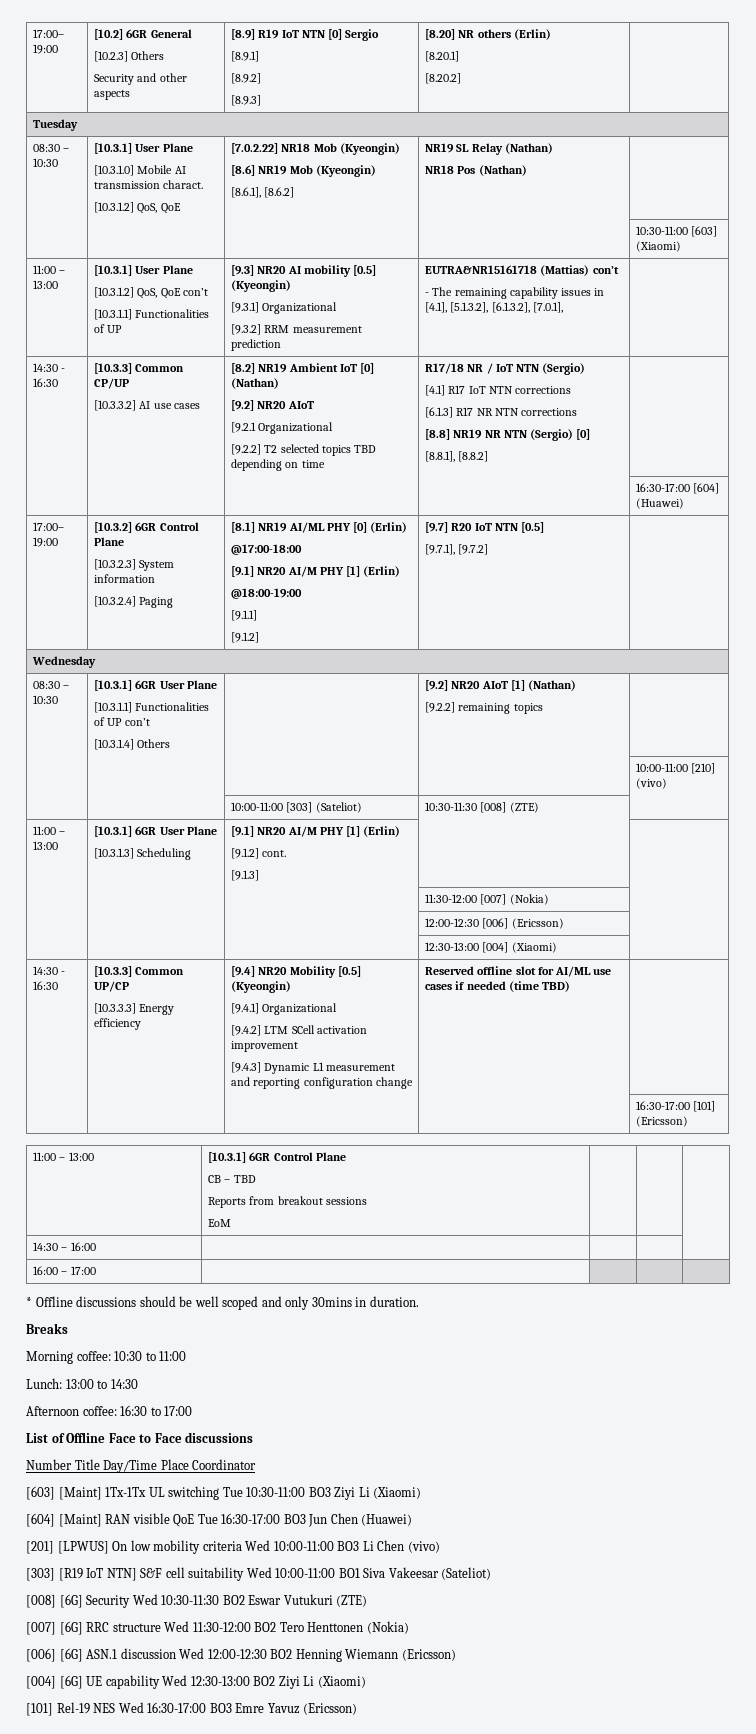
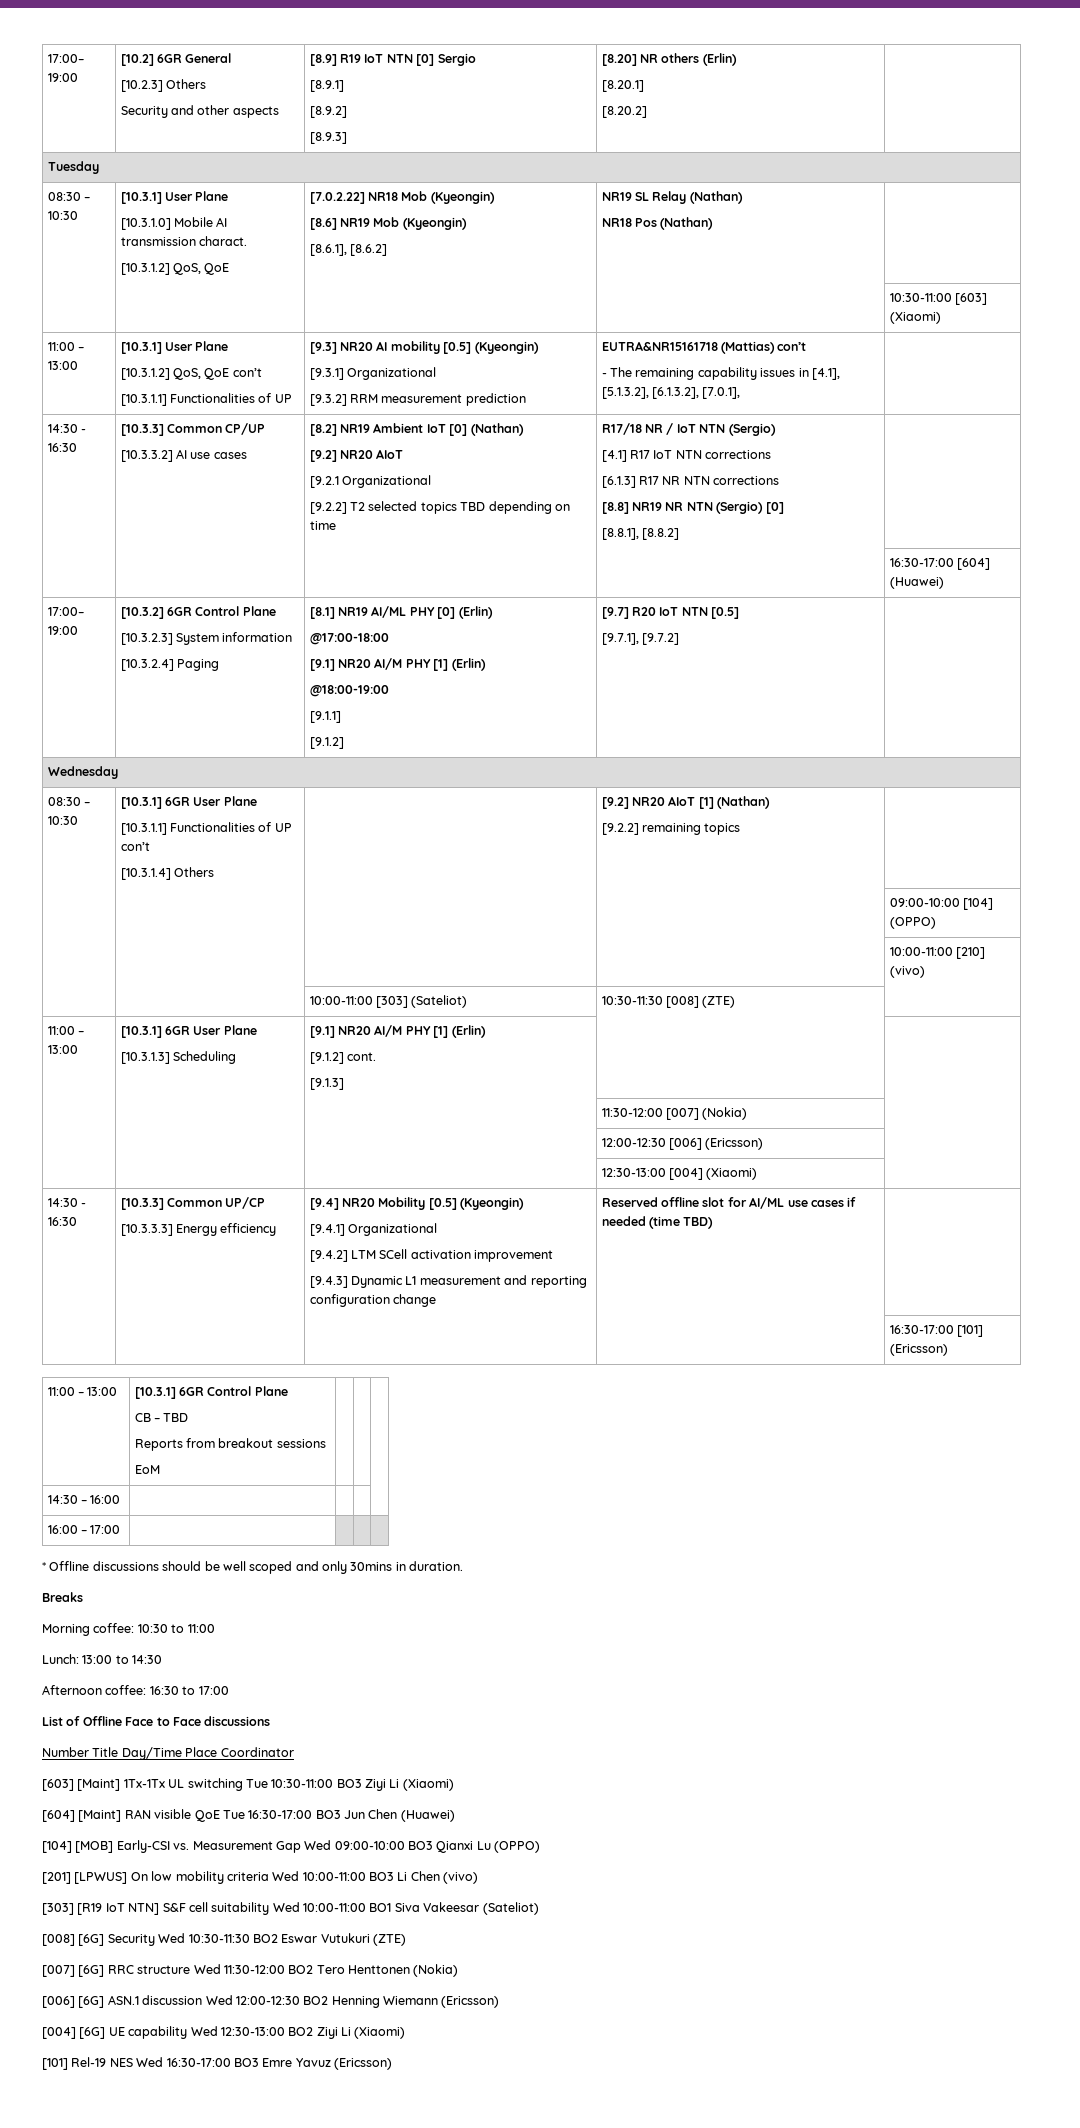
(543, 708) none -> [889,898,994,910] [889,917,936,929] // | | | | 09:00-10:00 [104] (OPPO)
(413, 1520) none -> [42,1840,541,1853] // [104] [MOB] Early-CSI vs. Measurement Gap Wed 09:00-10:00 BO3 Qianxi Lu (OPPO)

